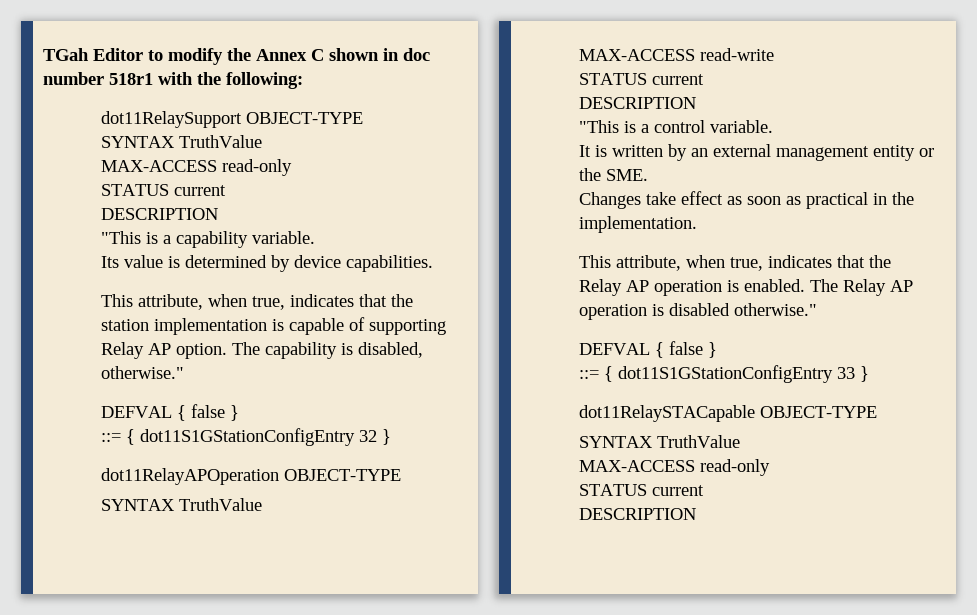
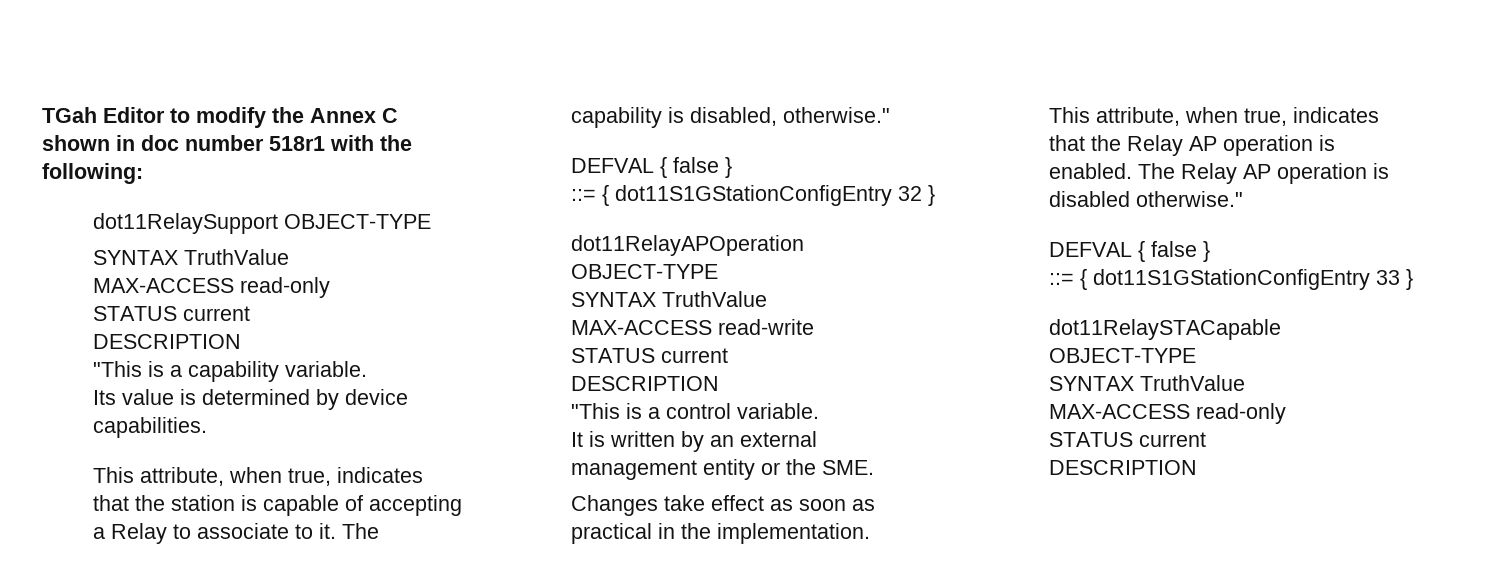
[153,318,267,335] implementation -> (235, 503) none
[368,319,446,335] [100,342,227,359] supporting Relay AP option. -> [368,495,462,516] [92,523,336,544] accepting a Relay to associate to it.

